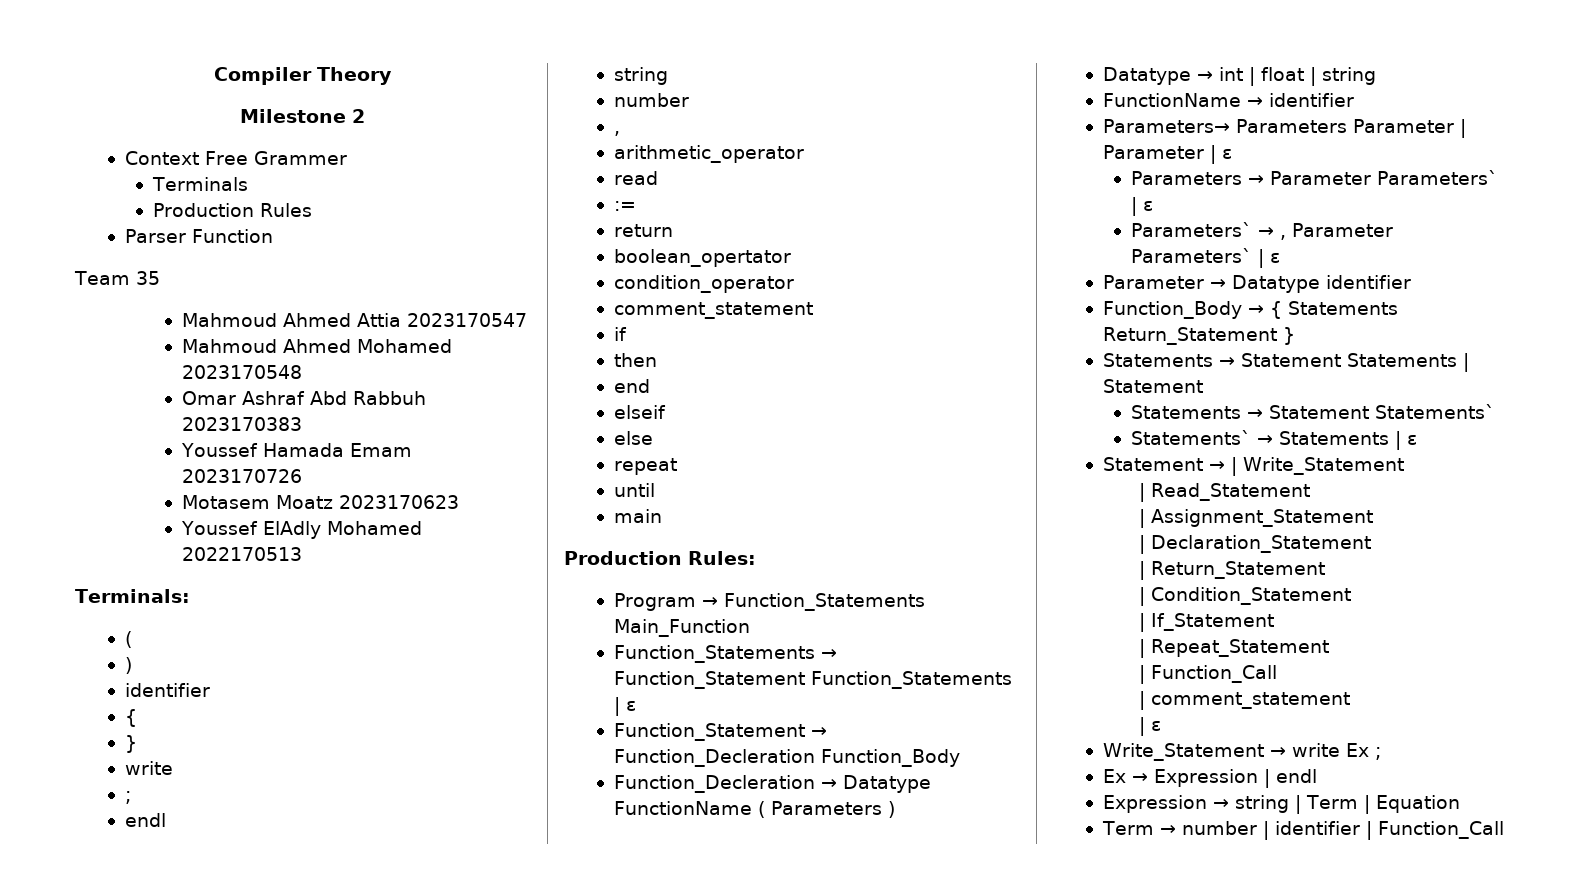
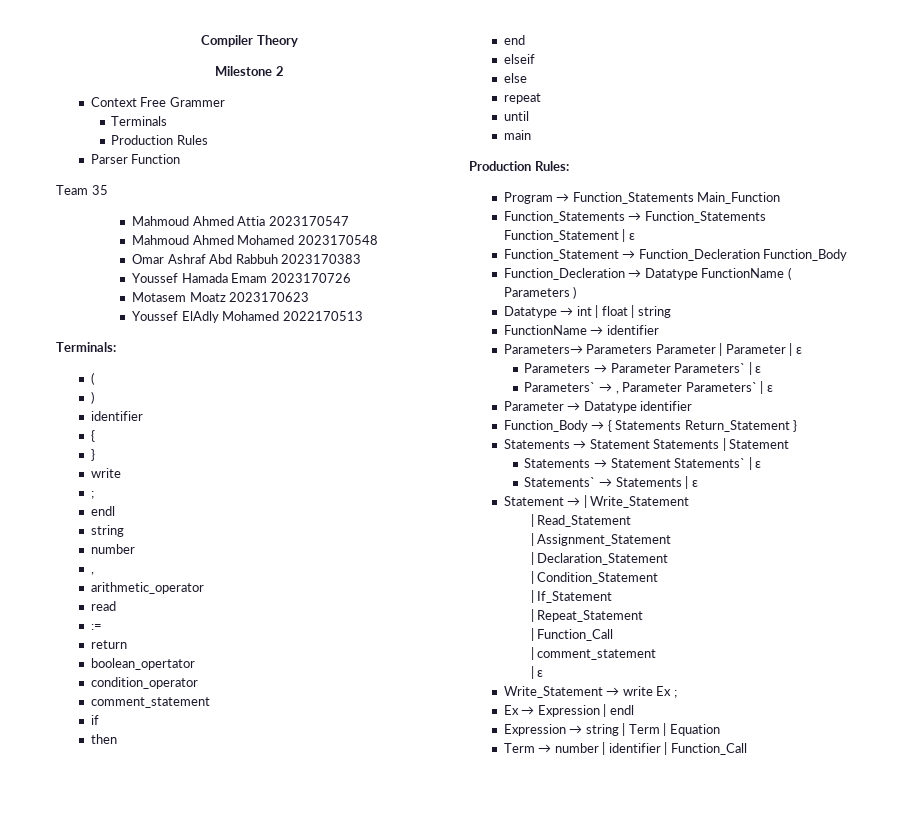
[613,671,1012,689] Function_Statement Function_Statements -> [644,211,766,223] [503,230,619,242] Function_Statements Function_Statement
(1496, 411) none -> [748,457,762,470] | ε
[1139,561,1326,580] // | Return_Statement -> (669, 559) none

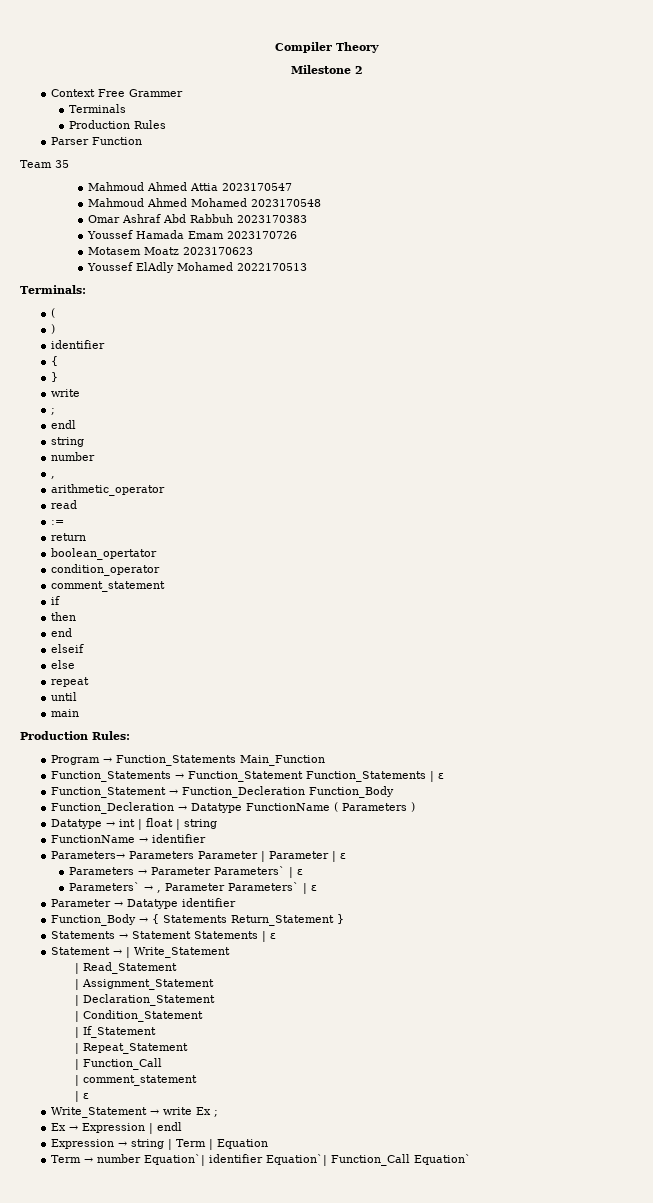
[644,211,766,223] [503,230,619,242] Function_Statements Function_Statement -> [187,771,426,782] Function_Statement Function_Statements
[729,439,790,449] [524,457,762,470] [524,476,689,489] Statement // Statements → Statement Statements` | ε // Statements` → Statements | -> (266, 936) none
[602,742,747,755] | identifier | Function_Call -> [143,1154,471,1166] Equation`| identifier Equation`| Function_Call Equation`

